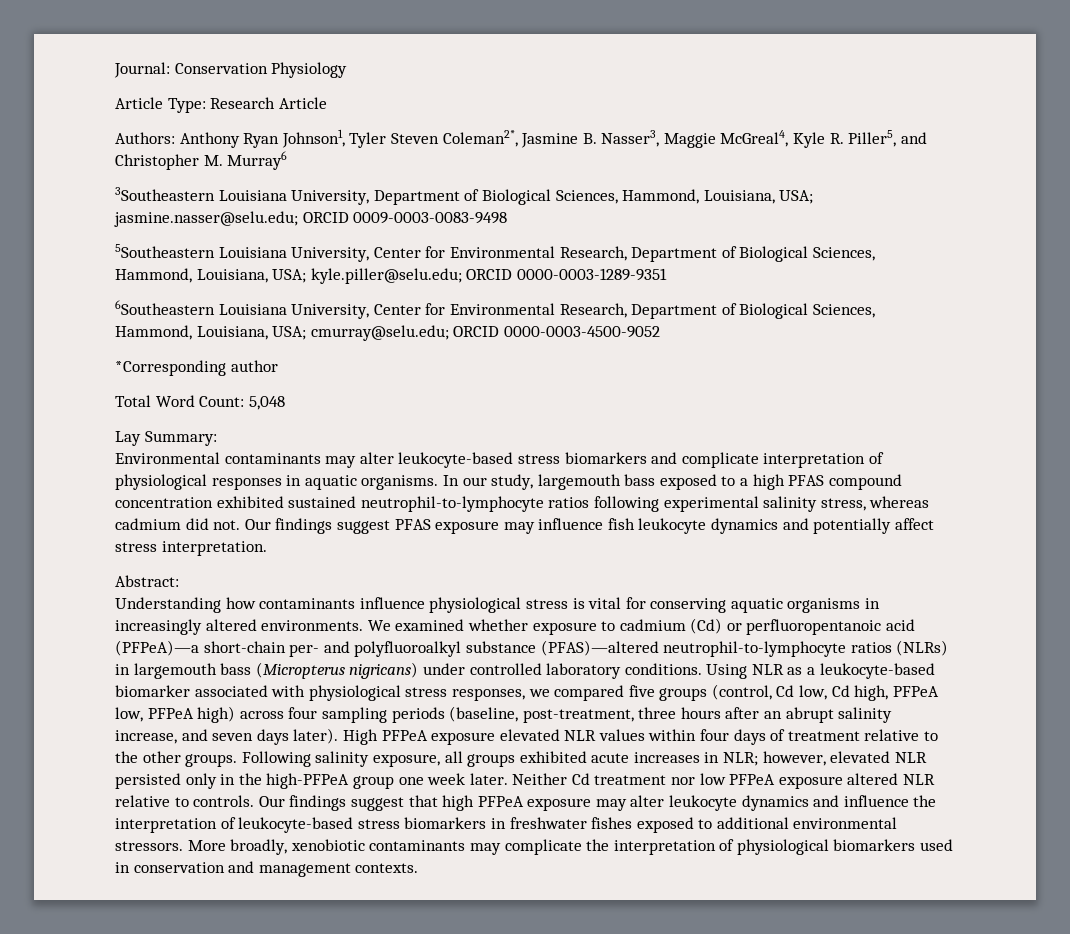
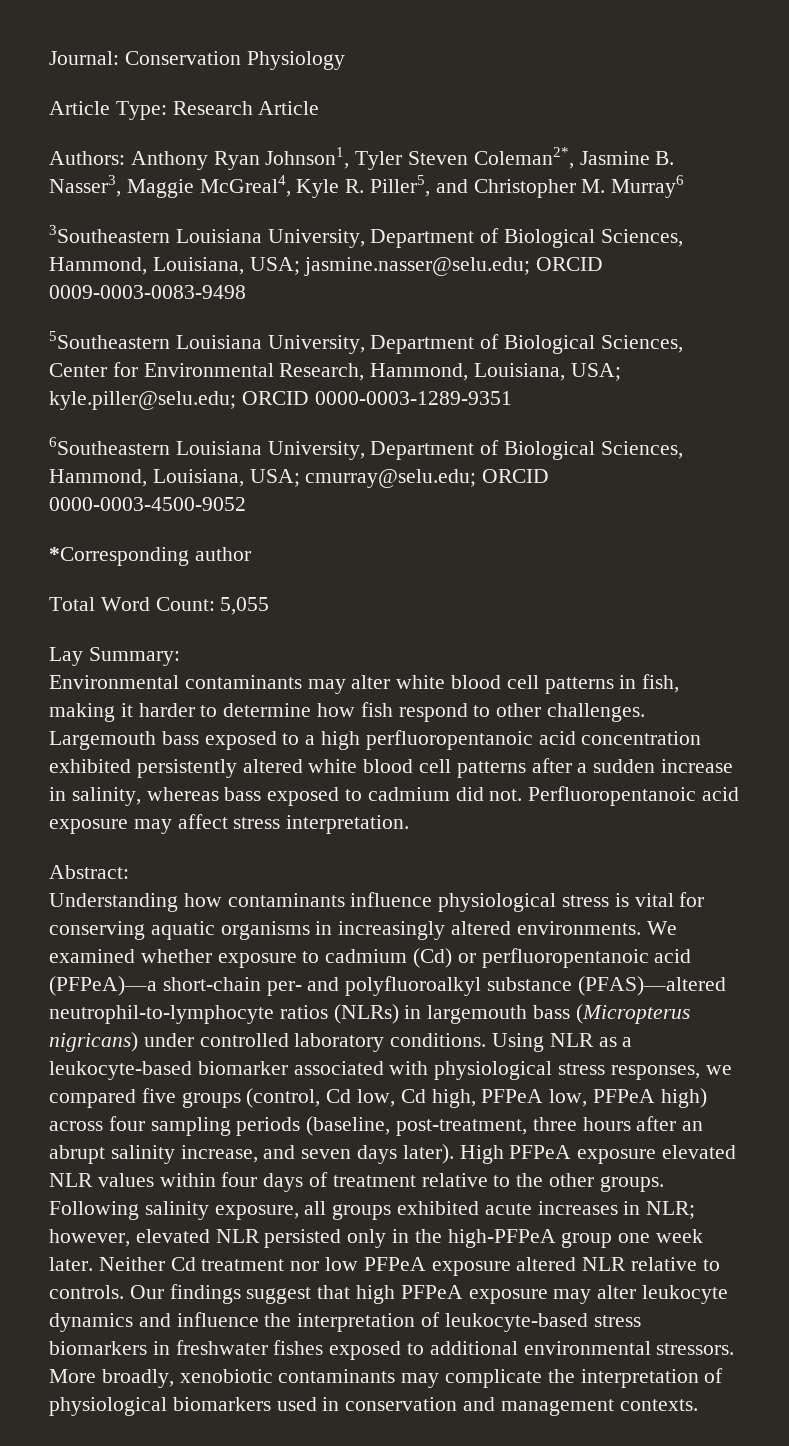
[373,246,875,262] Center for Environmental Research, Department of Biological Sciences, -> [370,334,683,354] [49,362,365,381] Department of Biological Sciences, Center for Environmental Research,
[373,303,627,318] Center for Environmental Research, -> (365, 450) none
[248,396,285,410] 5,048 -> [220,597,270,615] 5,055
[398,452,884,468] [115,474,621,490] leukocyte-based stress biomarkers and complicate interpretation of physiological responses in aquatic organisms. In our study, largemouth -> [396,674,680,694] [49,702,646,722] [49,731,156,750] white blood cell patterns in fish, making it harder to determine how fish respond to other challenges. Largemouth
[788,474,902,490] [115,496,930,512] [115,518,892,534] PFAS compound concentration exhibited sustained neutrophil-to-lymphocyte ratios following experimental salinity stress, whereas cadmium did not. Our findings suggest PFAS exposure may influence fish leukocyte dynamics and potentially -> [365,730,702,750] [49,758,734,778] [49,786,740,806] [49,819,172,834] perfluoropentanoic acid concentration exhibited persistently altered white blood cell patterns after a sudden increase in salinity, whereas bass exposed to cadmium did not. Perfluoropentanoic acid exposure may

